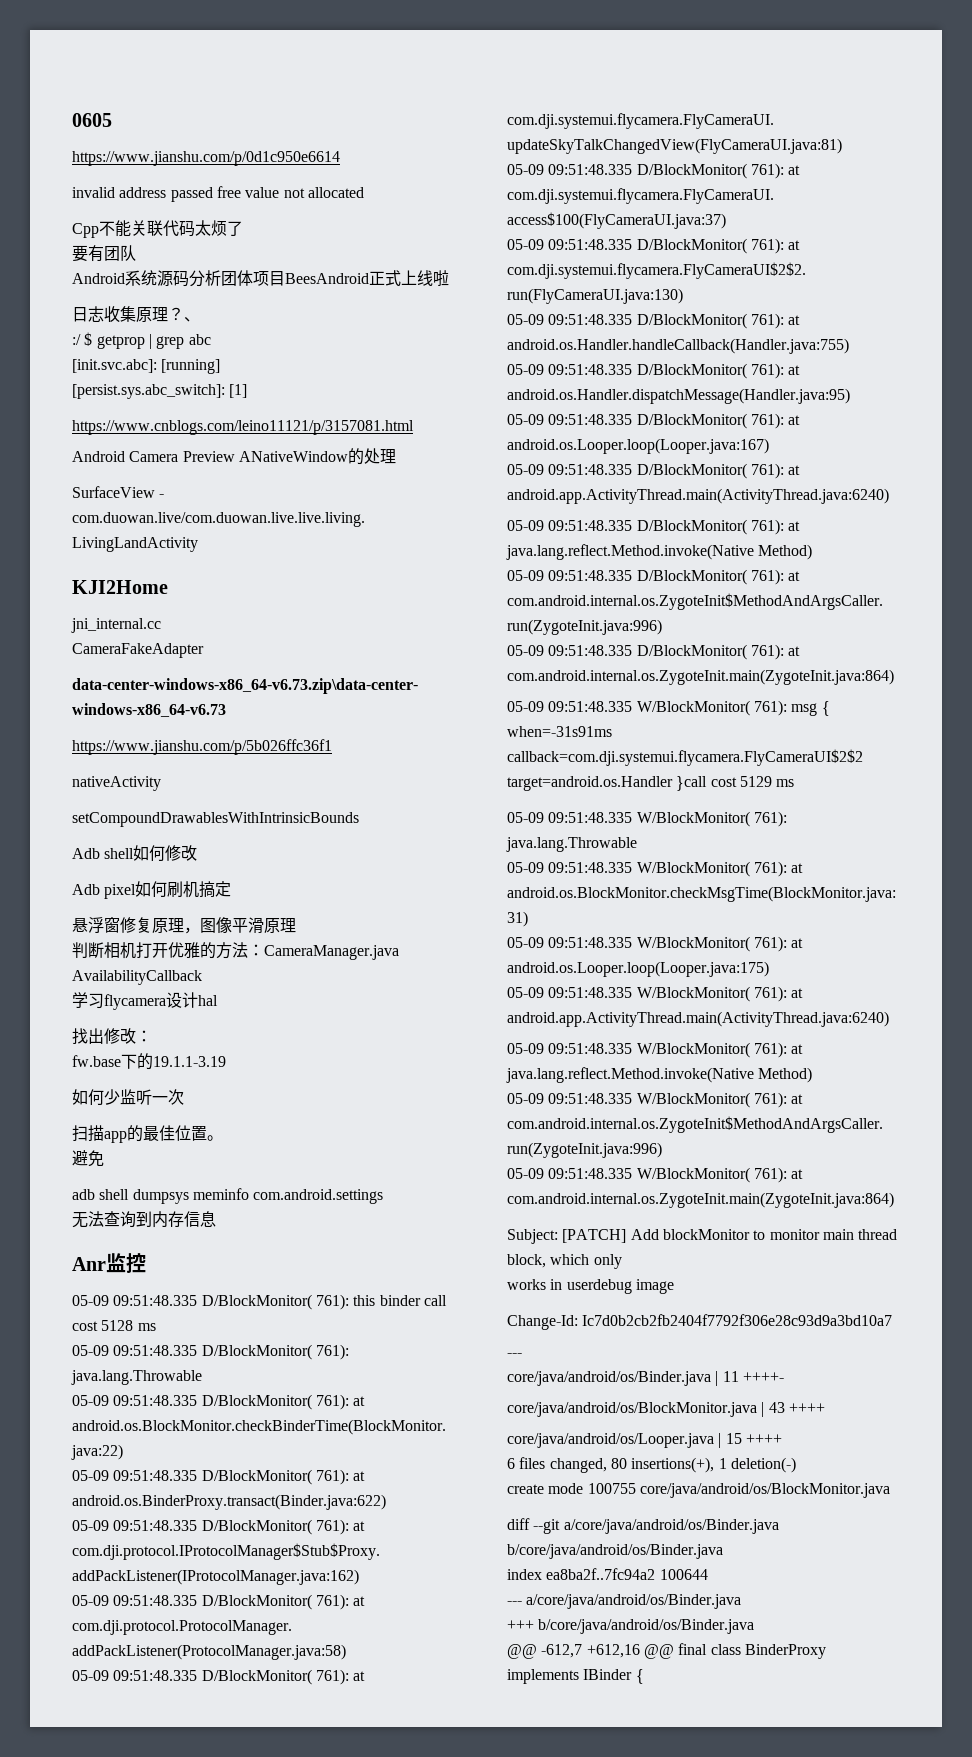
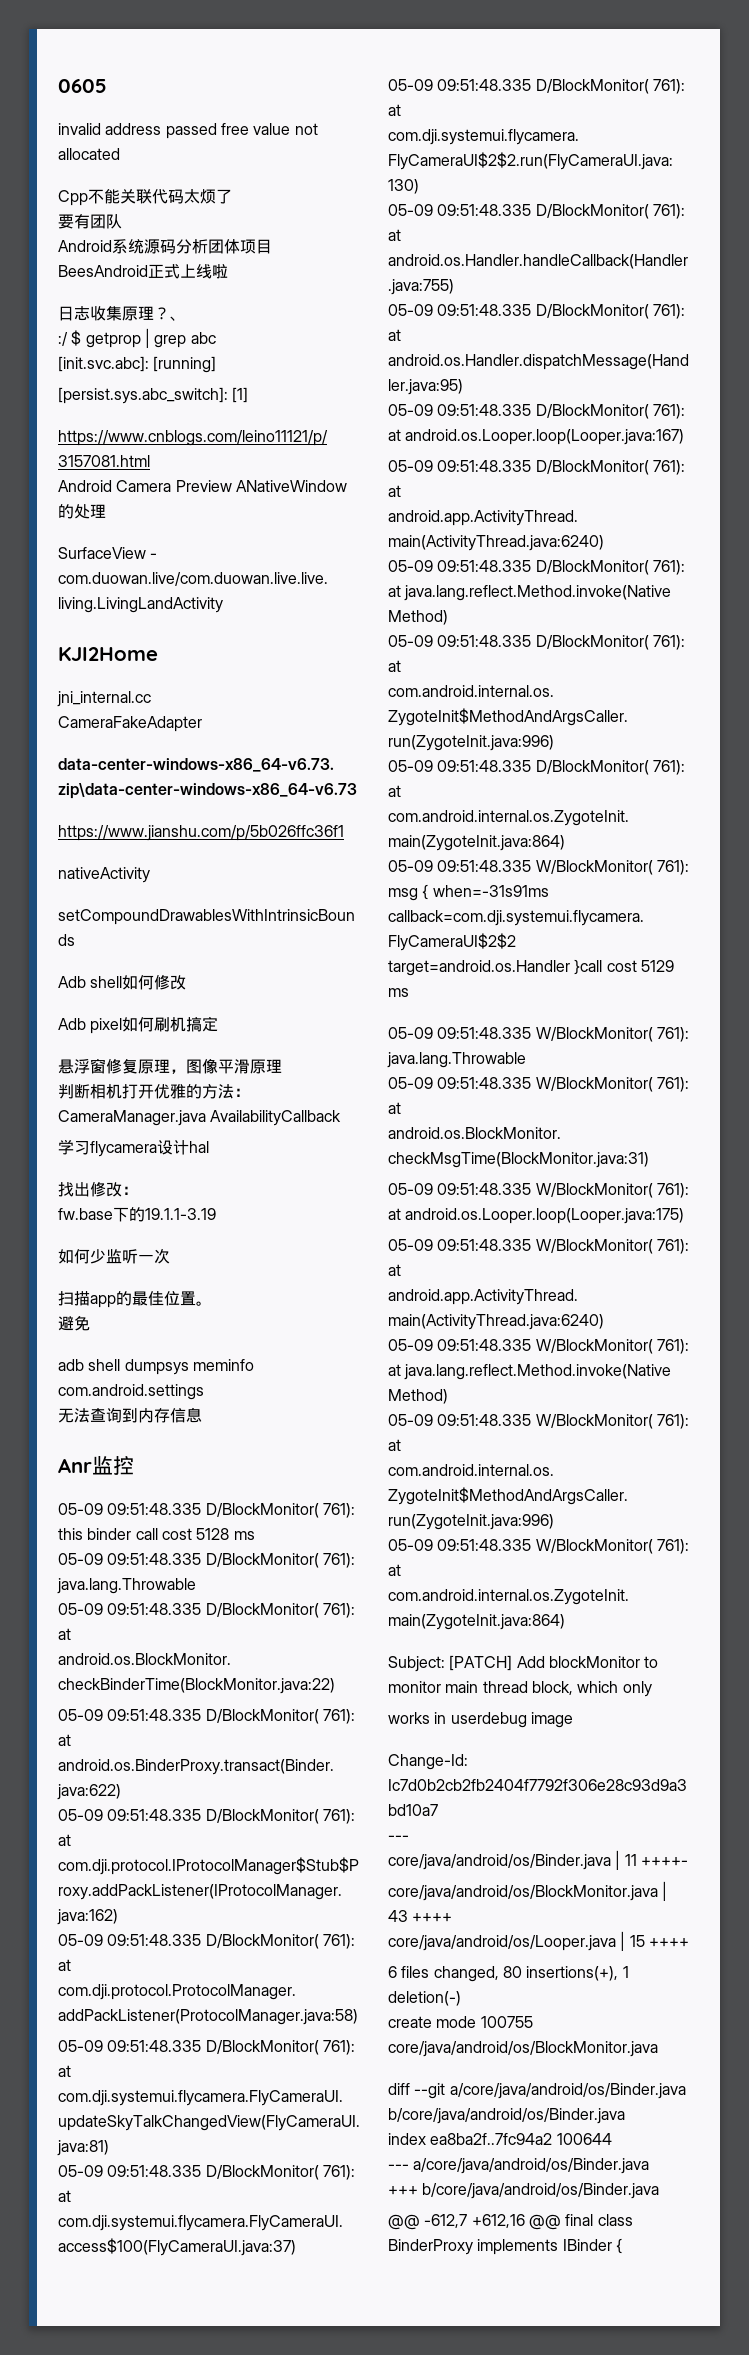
[72,151,340,166] // https://www.jianshu.com/p/0d1c950e6614 -> (107, 86) none

